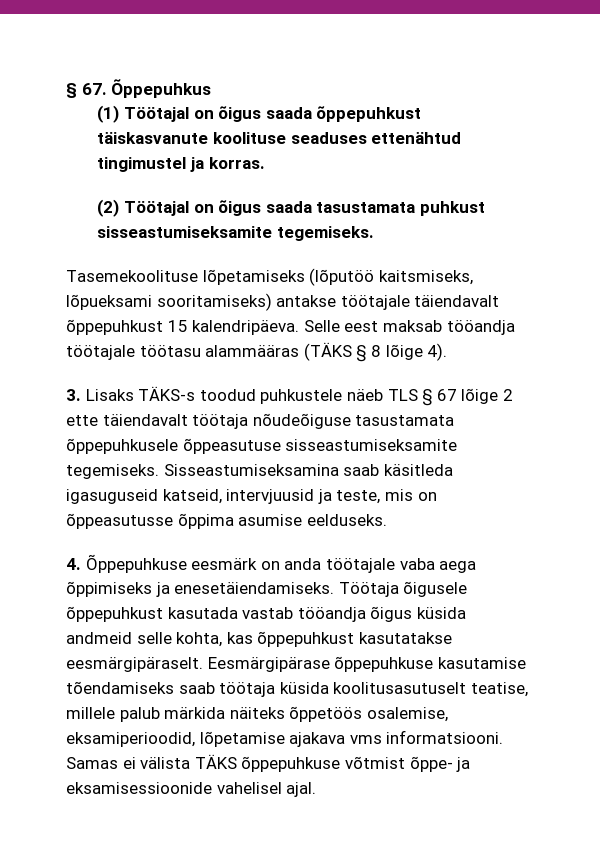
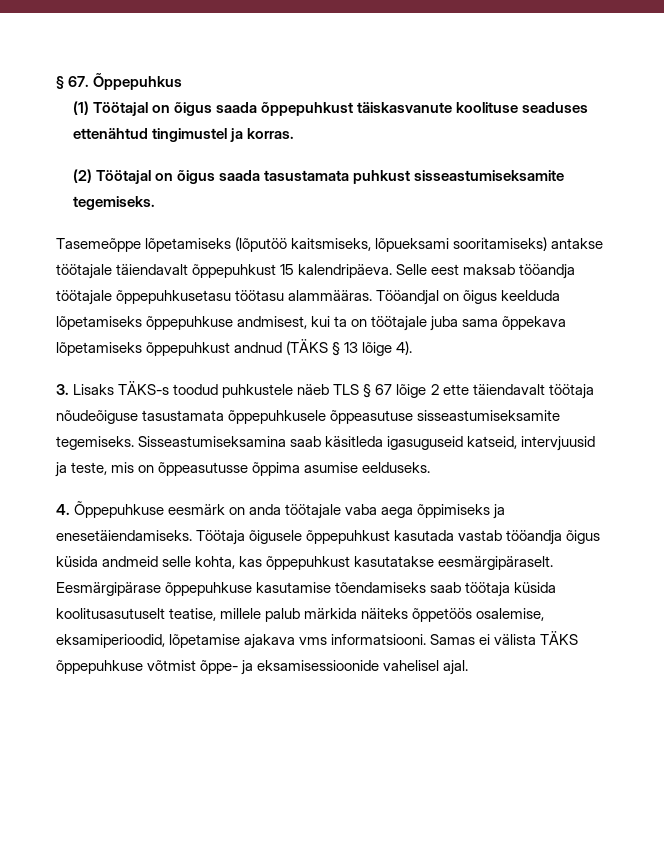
[66,270,198,282] Tasemekoolituse -> [56,238,141,252] Tasemeõppe
[139,345,300,357] töötasu alammääras -> [116,290,561,305] [56,316,567,331] [56,342,283,356] õppepuhkusetasu töötasu alammääras. Tööandjal on õigus keelduda lõpetamiseks õppepuhkuse andmisest, kui ta on töötajale juba sama õppekava lõpetamiseks õppepuhkust andnud
[370,345,381,357] 8 -> [344,342,359,353] 13

